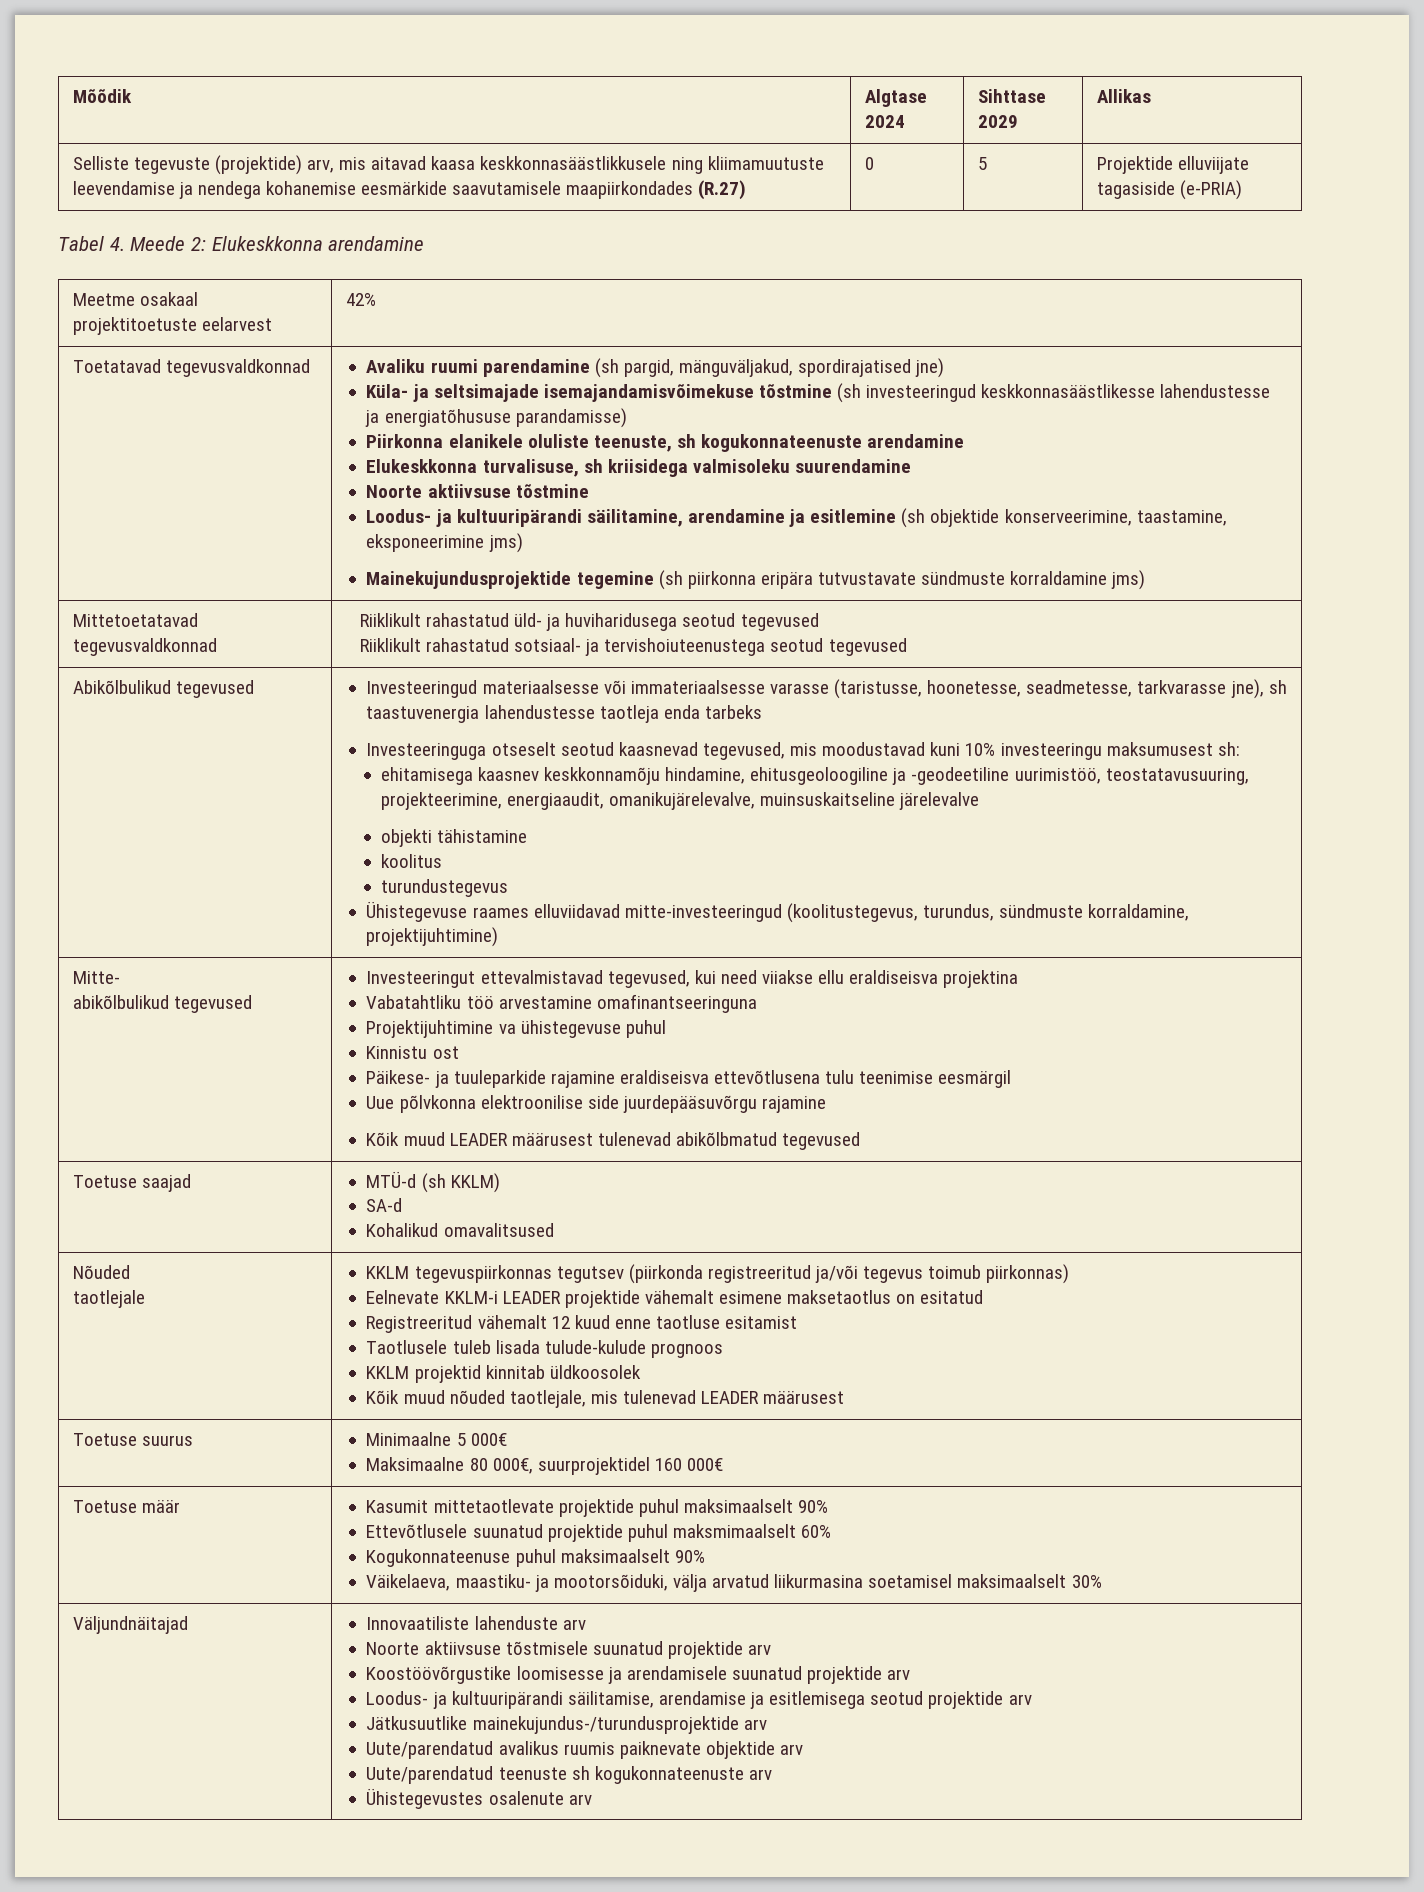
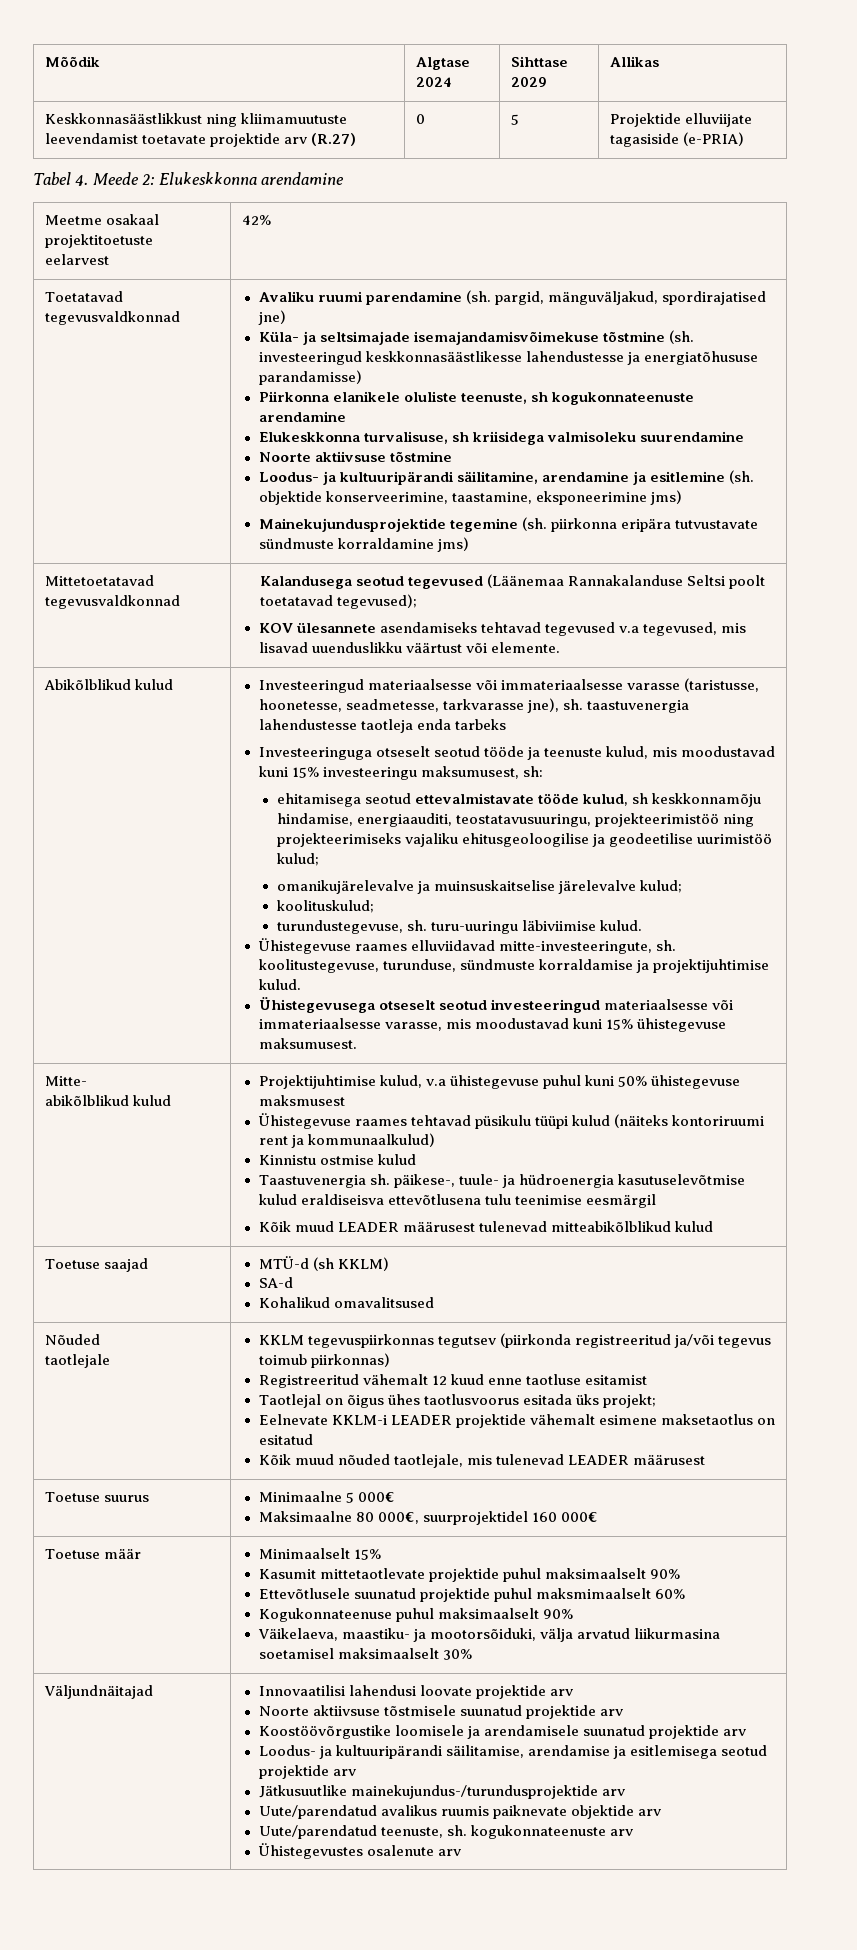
[72,155,824,175] [72,181,694,199] Selliste tegevuste (projektide) arv, mis aitavad kaasa keskkonnasäästlikkusele ning kliimamuutuste leevendamise ja nendega kohanemise eesmärkide saavutamisele maapiirkondades -> [45,113,348,127] [45,133,309,147] Keskkonnasäästlikkust ning kliimamuutuste leevendamist toetavate projektide arv
[594,358,619,378] (sh -> [465,290,491,304] (sh.
[837,383,862,403] (sh -> [668,330,694,344] (sh.
[901,508,926,528] (sh -> [728,470,754,484] (sh.
[658,570,683,590] (sh -> [521,517,547,531] (sh.
[359,613,819,631] [359,638,907,656] [72,680,254,698] Riiklikult rahastatud üld- ja huviharidusega seotud tegevused // Riiklikult rahastatud sotsiaal- ja tervishoiuteenustega seotud tegevused // Abikõlbulikud tegevused -> [260,574,766,589] [260,594,418,609] [258,622,746,636] [258,642,560,653] [44,679,174,690] Kalandusega seotud tegevused (Läänemaa Rannakalanduse Seltsi poolt toetatavad tegevused); // KOV ülesannete asendamiseks tehtavad tegevused v.a tegevused, mis lisavad uuenduslikku väärtust või elemente. // Abikõlblikud kulud
[1268,680,1287,694] sh -> [562,699,583,710] sh.
[618,742,1240,760] [380,767,1249,785] [380,792,980,810] [380,829,527,847] [380,854,442,868] [380,879,508,897] [366,901,1190,923] [366,927,499,947] [72,971,120,984] [72,995,252,1013] [366,970,1019,988] [366,994,757,1013] [366,1020,666,1038] [366,1046,459,1059] [366,1070,615,1088] kaasnevad tegevused, mis moodustavad kuni 10% investeeringu maksumusest sh: // ehitamisega kaasnev keskkonnamõju hindamine, ehitusgeoloogiline ja -geodeetiline uurimistöö, teostatavusuuring, projekteerimine, energiaaudit, omanikujärelevalve, muinsuskaitseline järelevalve // objekti tähistamine // koolitus // turundustegevus // Ühistegevuse raames elluviidavad mitte-investeeringud (koolitustegevus, turundus, sündmuste korraldamine, projektijuhtimine) // Mitte- // abikõlbulikud tegevused | Investeeringut ettevalmistavad tegevused, kui need viiakse ellu eraldiseisva projektina // Vabatahtliku töö arvestamine omafinantseeringuna // Projektijuhtimine va ühistegevuse puhul // Kinnistu ost // Päikese- ja tuuleparkide rajamine -> [483,746,775,760] [258,766,543,780] [276,793,761,807] [276,813,754,827] [276,833,772,847] [276,853,319,866] [276,880,682,894] [276,900,374,913] [276,920,642,934] [257,938,676,954] [258,959,769,973] [258,979,301,990] [258,997,733,1013] [258,1018,726,1032] [258,1038,357,1049] [45,1076,88,1086] [45,1095,172,1106] [258,1075,740,1089] [258,1095,345,1106] [257,1113,764,1129] [258,1133,435,1148] [258,1154,416,1165] [258,1174,745,1188] [258,1194,297,1205] tööde ja teenuste kulud, mis moodustavad kuni 15% investeeringu maksumusest, sh: // ehitamisega seotud ettevalmistavate tööde kulud, sh keskkonnamõju hindamise, energiaauditi, teostatavusuuringu, projekteerimistöö ning projekteerimiseks vajaliku ehitusgeoloogilise ja geodeetilise uurimistöö kulud; // omanikujärelevalve ja muinsuskaitselise järelevalve kulud; // koolituskulud; // turundustegevuse, sh. turu-uuringu läbiviimise kulud. // Ühistegevuse raames elluviidavad mitte-investeeringute, sh. koolitustegevuse, turunduse, sündmuste korraldamise ja projektijuhtimise kulud. // Ühistegevusega otseselt seotud investeeringud materiaalsesse või immateriaalsesse varasse, mis moodustavad kuni 15% ühistegevuse maksumusest. // Mitte- // abikõlblikud kulud | Projektijuhtimise kulud, v.a ühistegevuse puhul kuni 50% ühistegevuse maksmusest // Ühistegevuse raames tehtavad püsikulu tüüpi kulud (näiteks kontoriruumi rent ja kommunaalkulud) // Kinnistu ostmise kulud // Taastuvenergia sh. päikese-, tuule- ja hüdroenergia kasutuselevõtmise kulud
[366,1095,827,1113] // Uue põlvkonna elektroonilise side juurdepääsuvõrgu rajamine -> (656, 1201) none
[676,1132,861,1150] abikõlbmatud tegevused -> [550,1221,713,1232] mitteabikõlblikud kulud
(1070, 1274) none -> [258,1374,647,1388] [258,1394,656,1408] // Registreeritud vähemalt 12 kuud enne taotluse esitamist // Taotlejal on õigus ühes taotlusvoorus esitada üks projekt;
[366,1315,798,1333] [366,1340,723,1358] [366,1365,641,1383] // Registreeritud vähemalt 12 kuud enne taotluse esitamist // Taotlusele tuleb lisada tulude-kulude prognoos // KKLM projektid kinnitab üldkoosolek -> (313, 1439) none
(180, 1506) none -> [258,1548,381,1560] Minimaalselt 15% //
[366,1616,558,1630] Innovaatiliste lahenduste -> [258,1685,546,1699] Innovaatilisi lahendusi loovate projektide
[516,1666,604,1680] loomisesse -> [394,1725,464,1736] loomisele
[498,1766,590,1780] teenuste sh -> [380,1825,467,1838] teenuste, sh.

